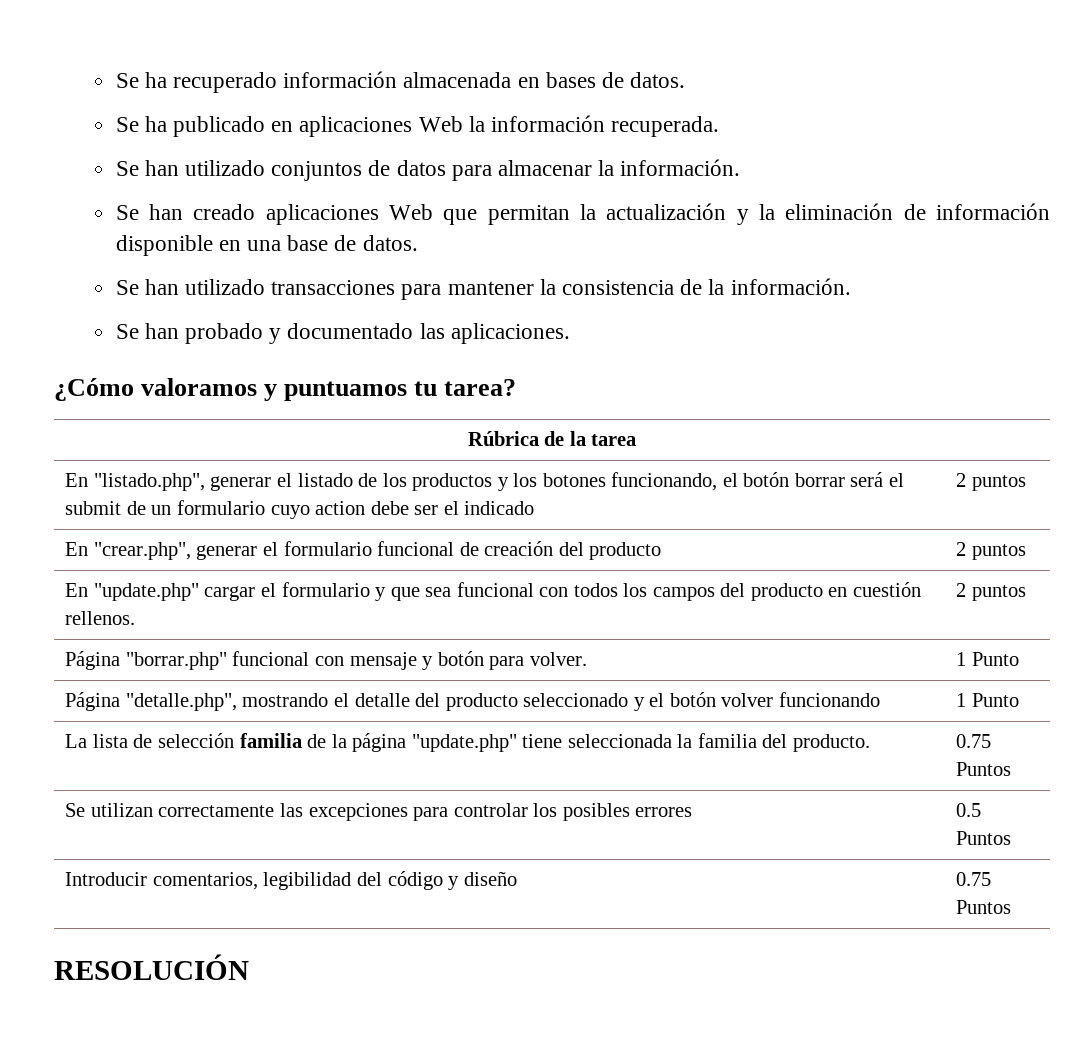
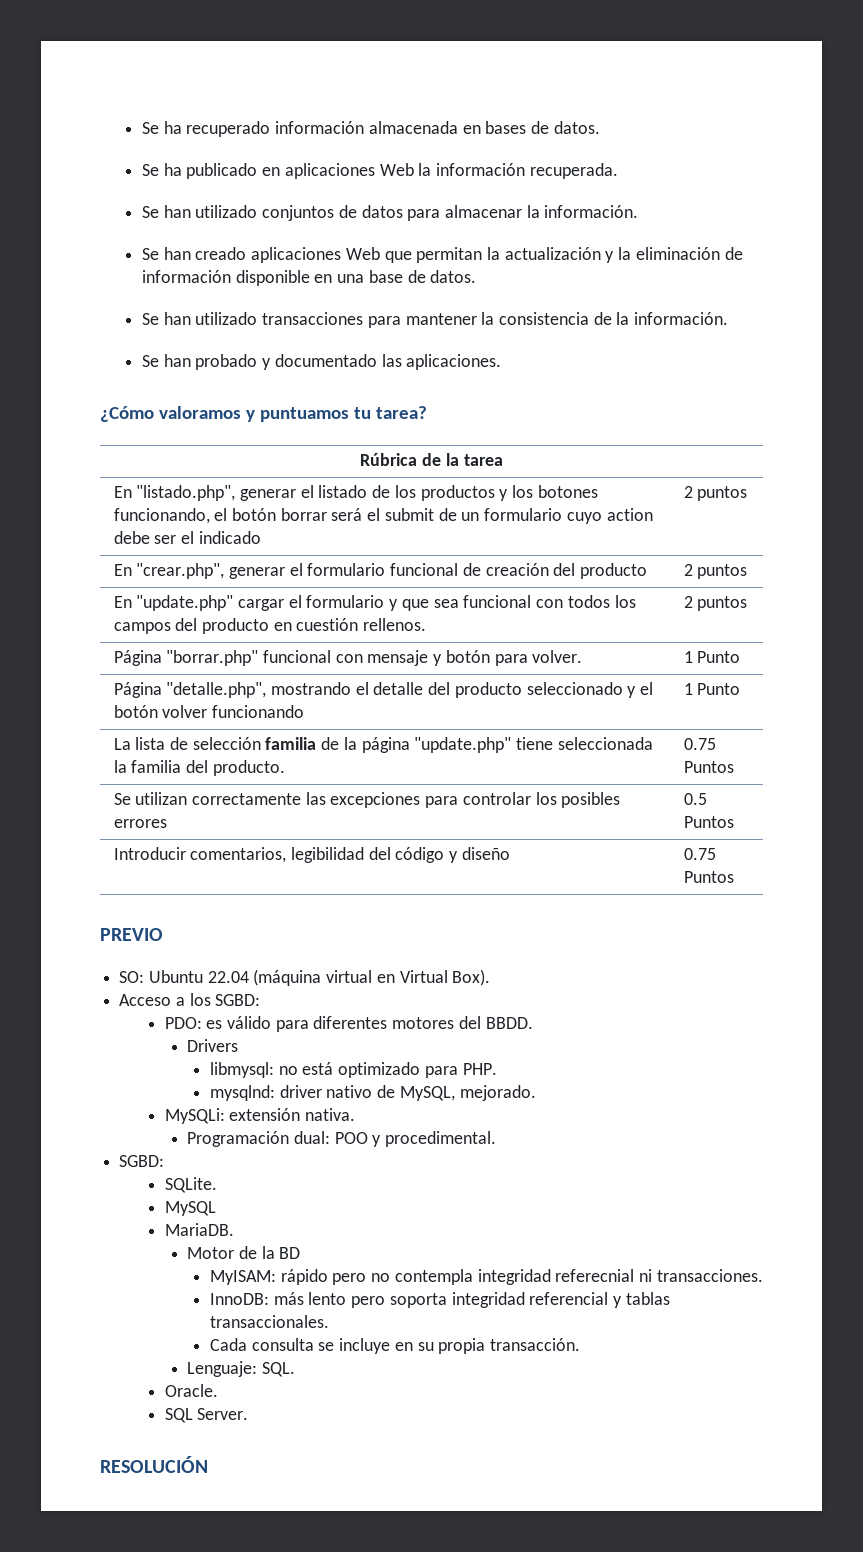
(1012, 907) none -> [100,928,163,941] [119,969,491,986] [119,993,261,1006] [164,1016,533,1032] [187,1039,239,1052] [209,1062,497,1078] [209,1085,536,1101] [164,1108,356,1124] [187,1131,497,1147] [119,1155,165,1167] [164,1177,217,1193] [164,1201,216,1216] [164,1223,234,1236] [187,1246,301,1259] [209,1269,763,1285] [209,1292,670,1308] [209,1315,329,1328] [209,1338,580,1354] [187,1361,295,1377] [164,1384,218,1397] [164,1408,249,1423] // PREVIO // SO: Ubuntu 22.04 (máquina virtual en Virtual Box). // Acceso a los SGBD: // PDO: es válido para diferentes motores del BBDD. // Drivers // libmysql: no está optimizado para PHP. // mysqlnd: driver nativo de MySQL, mejorado. // MySQLi: extensión nativa. // Programación dual: POO y procedimental. // SGBD: // SQLite. // MySQL // MariaDB. // Motor de la BD // MyISAM: rápido pero no contempla integridad referecnial ni transacciones. // InnoDB: más lento pero soporta integridad referencial y tablas transaccionales. // Cada consulta se incluye en su propia transacción. // Lenguaje: SQL. // Oracle. // SQL Server.

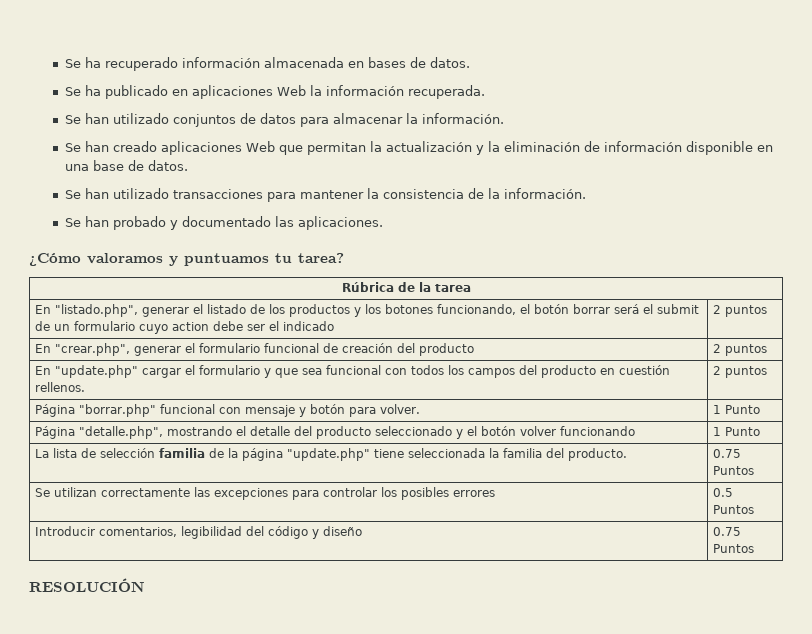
[100,928,163,941] [119,969,491,986] [119,993,261,1006] [164,1016,533,1032] [187,1039,239,1052] [209,1062,497,1078] [209,1085,536,1101] [164,1108,356,1124] [187,1131,497,1147] [119,1155,165,1167] [164,1177,217,1193] [164,1201,216,1216] [164,1223,234,1236] [187,1246,301,1259] [209,1269,763,1285] [209,1292,670,1308] [209,1315,329,1328] [209,1338,580,1354] [187,1361,295,1377] [164,1384,218,1397] [164,1408,249,1423] // PREVIO // SO: Ubuntu 22.04 (máquina virtual en Virtual Box). // Acceso a los SGBD: // PDO: es válido para diferentes motores del BBDD. // Drivers // libmysql: no está optimizado para PHP. // mysqlnd: driver nativo de MySQL, mejorado. // MySQLi: extensión nativa. // Programación dual: POO y procedimental. // SGBD: // SQLite. // MySQL // MariaDB. // Motor de la BD // MyISAM: rápido pero no contempla integridad referecnial ni transacciones. // InnoDB: más lento pero soporta integridad referencial y tablas transaccionales. // Cada consulta se incluye en su propia transacción. // Lenguaje: SQL. // Oracle. // SQL Server. -> (754, 548) none

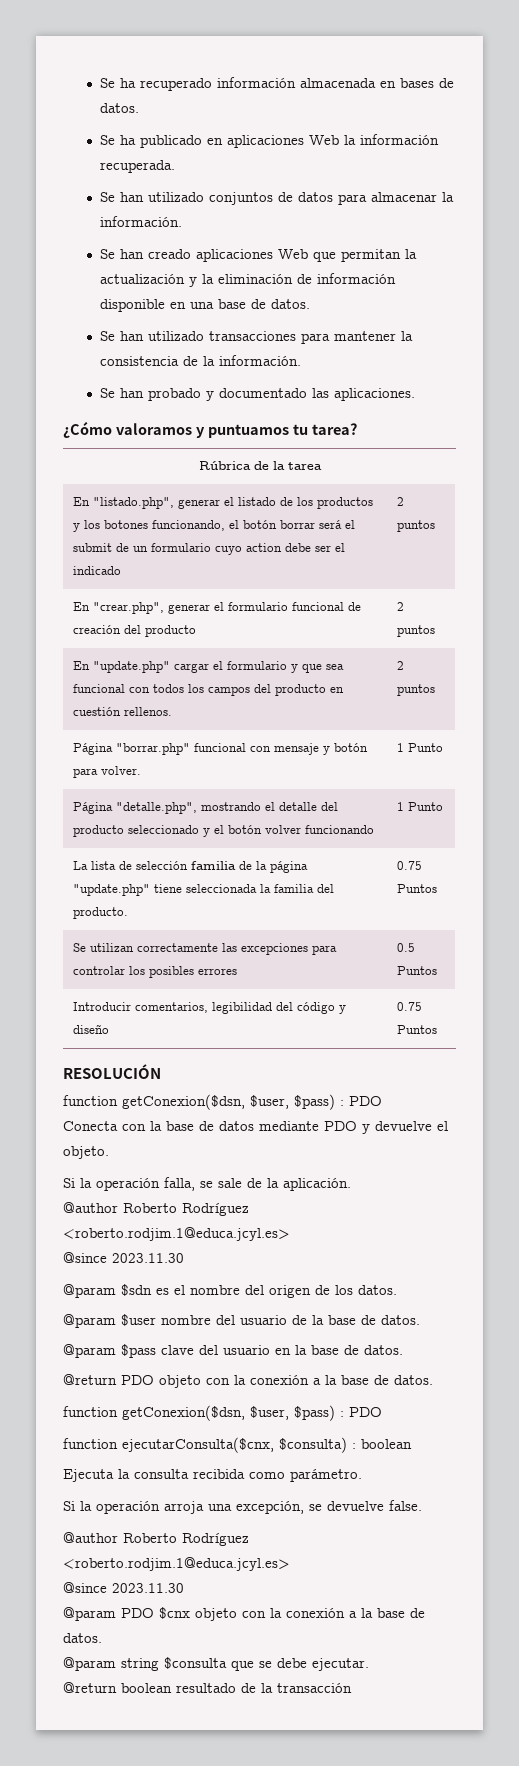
(145, 585) none -> [63,1094,382,1110] [63,1121,448,1134] [63,1146,109,1159] [63,1177,351,1191] [63,1202,249,1216] [63,1227,290,1241] [63,1252,184,1263] [63,1284,397,1298] [63,1314,420,1328] [63,1344,403,1358] [63,1374,433,1388] [63,1405,382,1421] [63,1437,412,1453] [63,1469,362,1482] [63,1500,422,1514] [63,1532,249,1546] [63,1557,290,1571] [63,1582,184,1593] [63,1607,425,1621] [63,1633,102,1643] [63,1657,369,1671] [63,1682,352,1693] // function getConexion($dsn, $user, $pass) : PDO // Conecta con la base de datos mediante PDO y devuelve el objeto. // Si la operación falla, se sale de la aplicación. // @author Roberto Rodríguez <roberto.rodjim.1@educa.jcyl.es> // @since 2023.11.30 // @param $sdn es el nombre del origen de los datos. // @param $user nombre del usuario de la base de datos. // @param $pass clave del usuario en la base de datos. // @return PDO objeto con la conexión a la base de datos. // function getConexion($dsn, $user, $pass) : PDO // function ejecutarConsulta($cnx, $consulta) : boolean // Ejecuta la consulta recibida como parámetro. // Si la operación arroja una excepción, se devuelve false. // @author Roberto Rodríguez <roberto.rodjim.1@educa.jcyl.es> // @since 2023.11.30 // @param PDO $cnx objeto con la conexión a la base de datos. // @param string $consulta que se debe ejecutar. // @return boolean resultado de la transacción

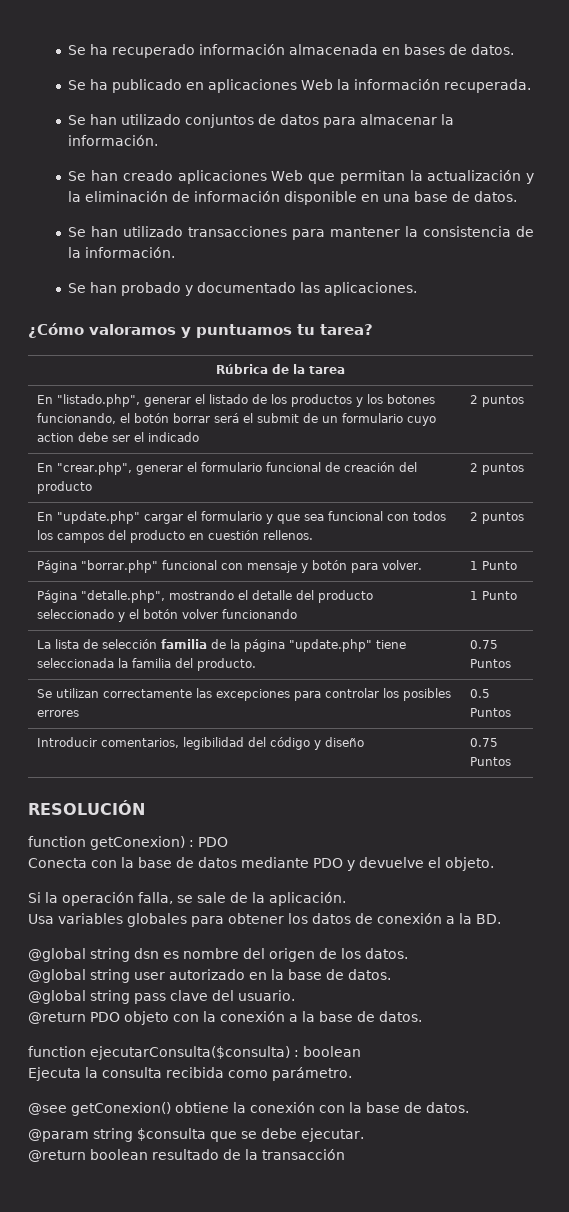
[122,1094,335,1110] getConexion($dsn, $user, $pass) -> [90,836,185,850] getConexion)
[63,1202,249,1216] [63,1227,290,1241] [63,1252,184,1263] [63,1284,185,1298] @author Roberto Rodríguez <roberto.rodjim.1@educa.jcyl.es> // @since 2023.11.30 // @param $sdn es el -> [28,913,501,927] [28,948,179,962] Usa variables globales para obtener los datos de conexión a la BD. // @global string dsn es
[63,1314,420,1328] [63,1344,403,1358] @param $user nombre del usuario de la base de datos. // @param $pass clave del usuario en la base de datos. -> [28,969,391,983] [28,990,295,1004] @global string user autorizado en la base de datos. // @global string pass clave del usuario.
[122,1405,382,1421] [63,1437,347,1453] getConexion($dsn, $user, $pass) : PDO // function ejecutarConsulta($cnx, $consulta) -> [90,1046,290,1060] ejecutarConsulta($consulta)
[63,1500,422,1514] [63,1532,249,1546] [63,1557,290,1571] [63,1582,184,1593] [63,1607,357,1621] Si la operación arroja una excepción, se devuelve false. // @author Roberto Rodríguez <roberto.rodjim.1@educa.jcyl.es> // @since 2023.11.30 // @param PDO $cnx objeto con la conexión a -> [28,1102,345,1116] @see getConexion() obtiene la conexión con

